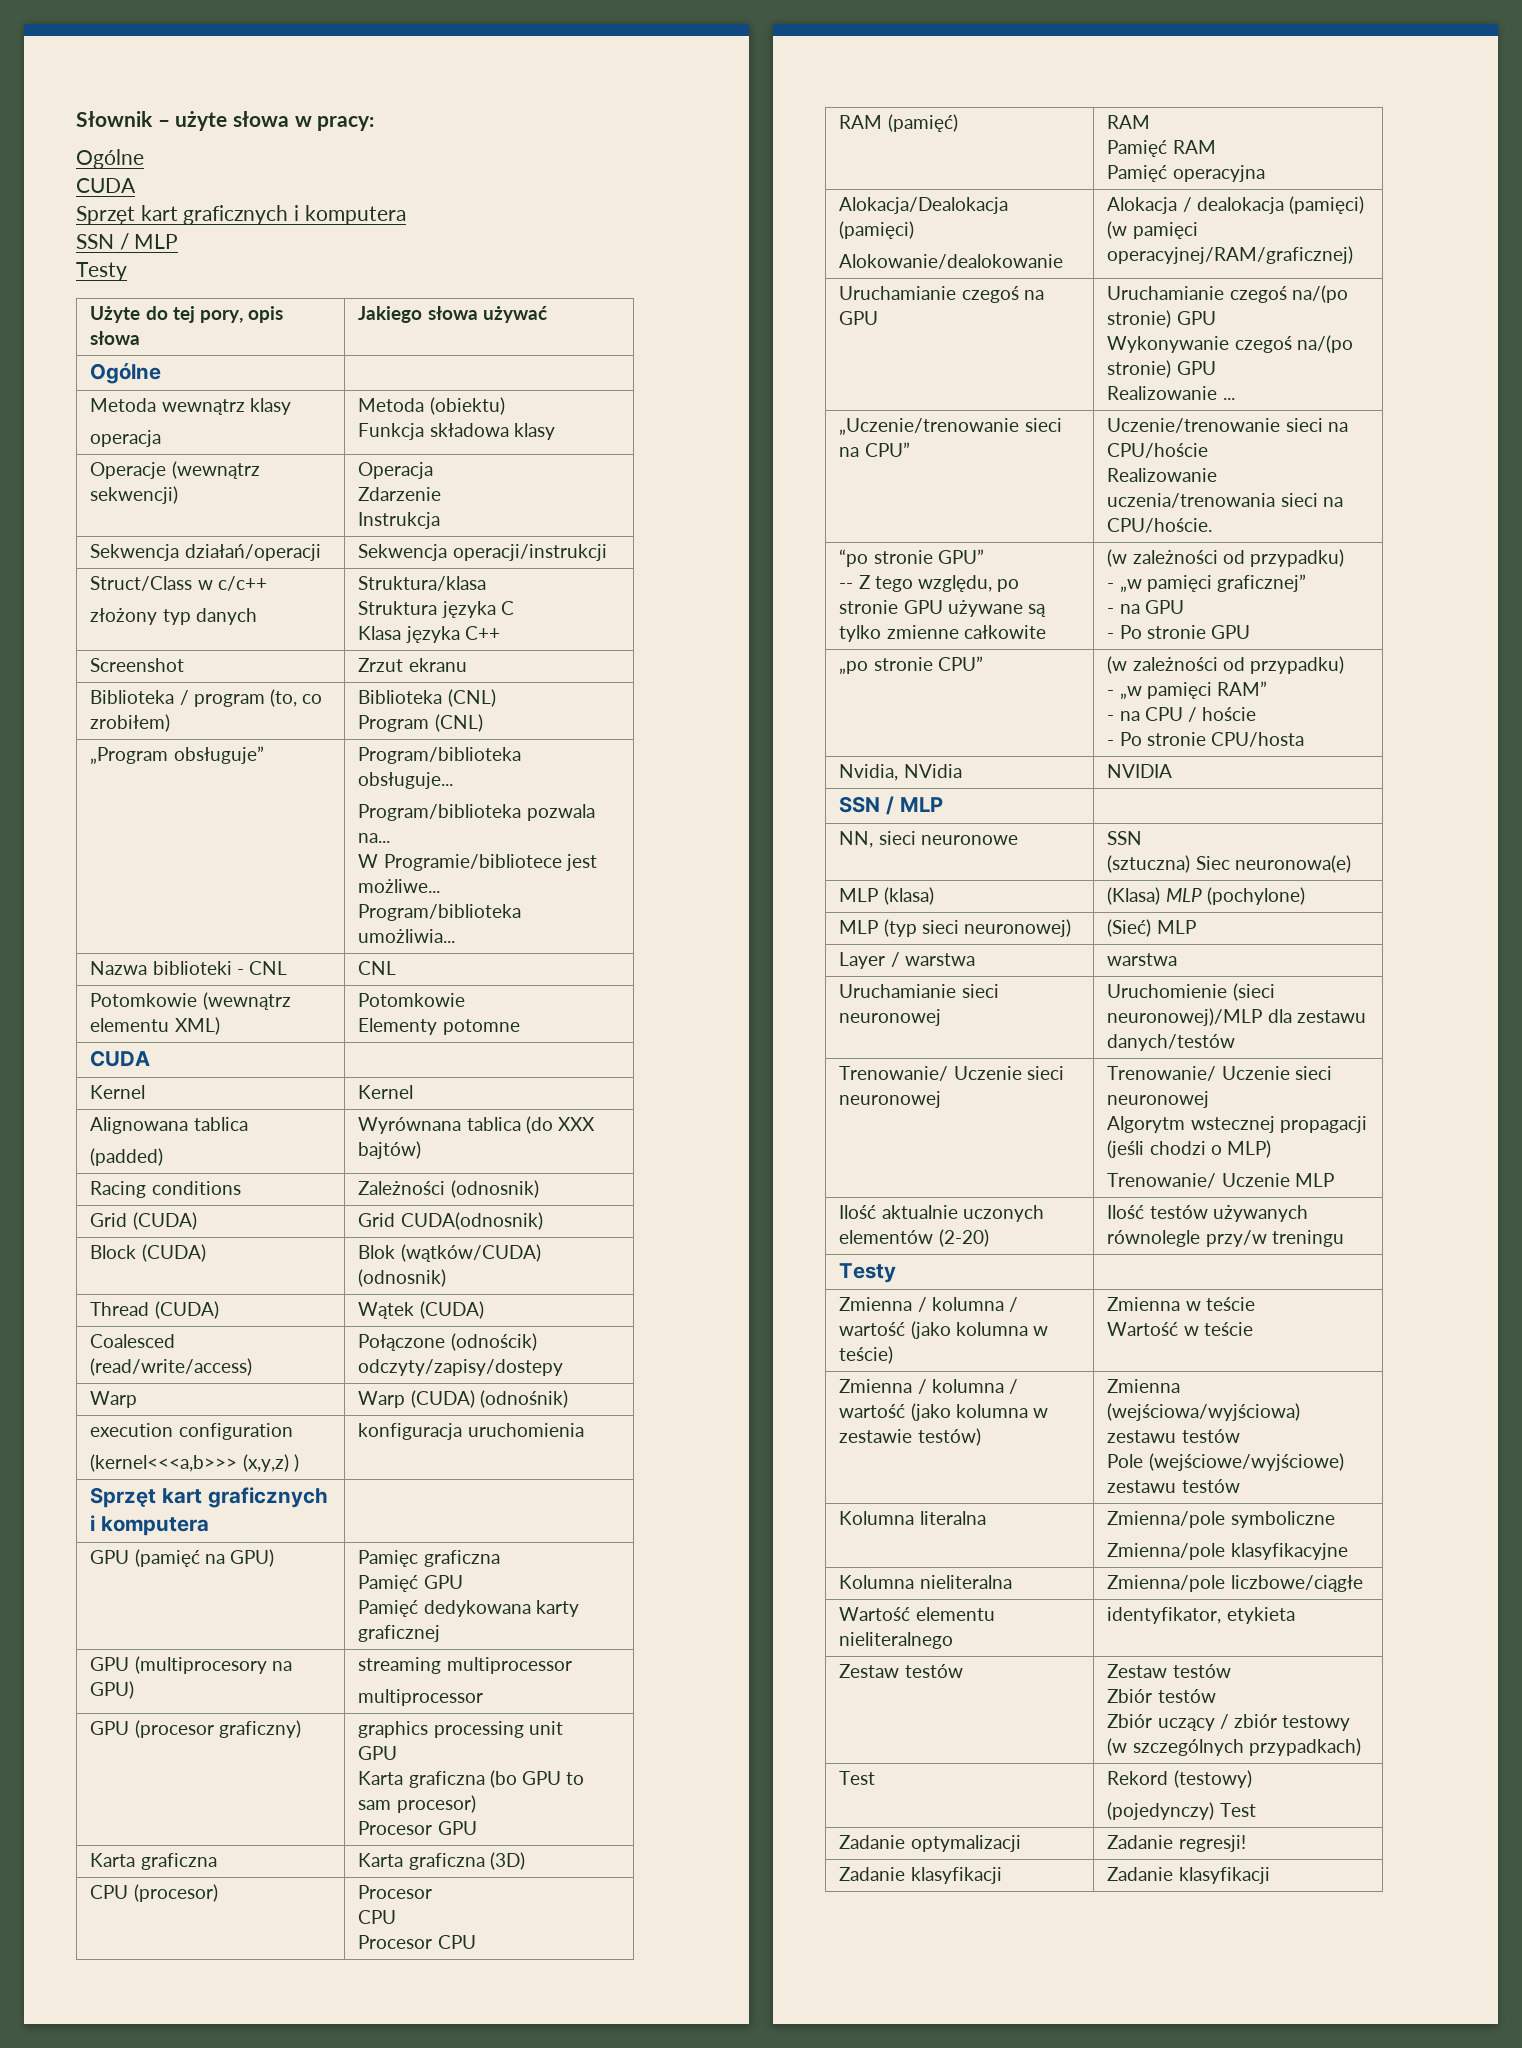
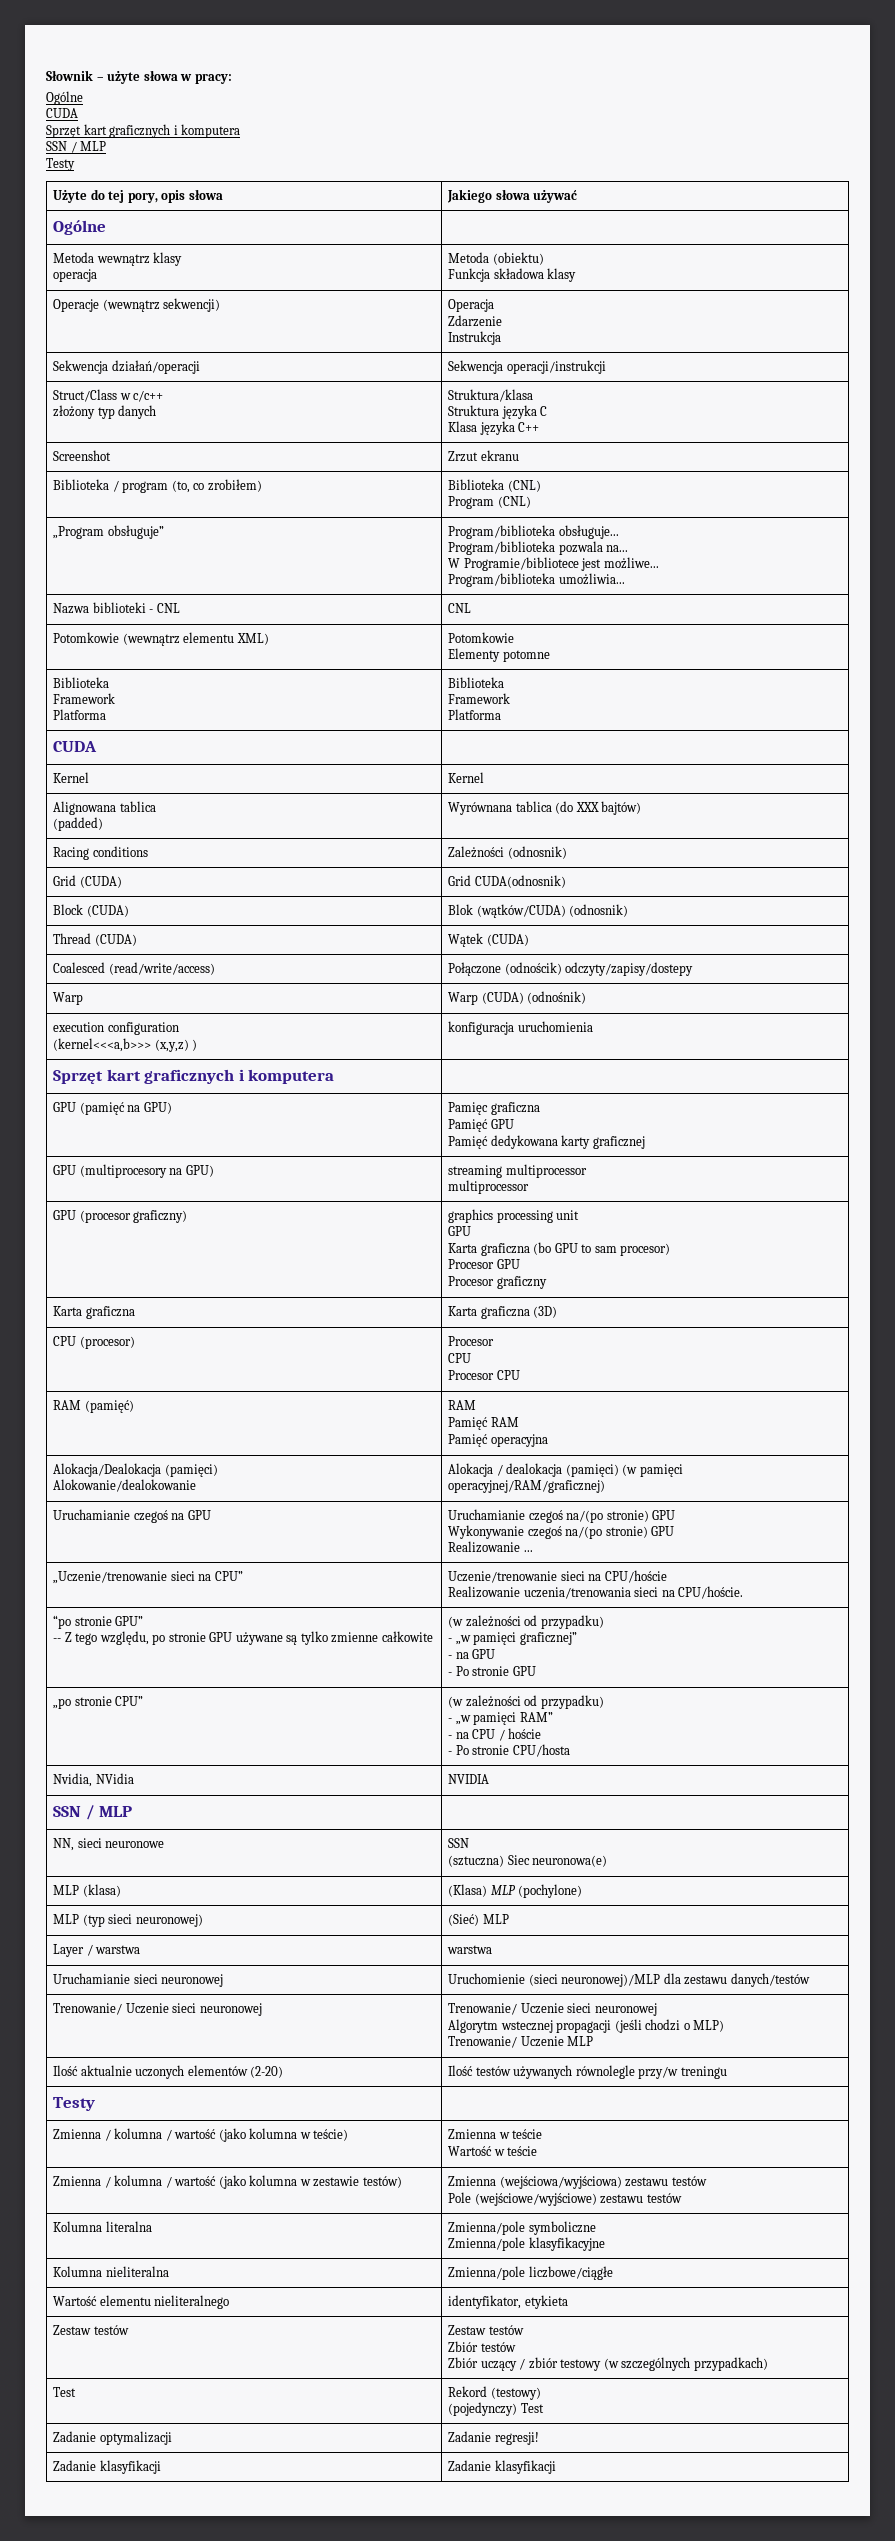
(520, 1027) none -> [53,677,110,688] [53,693,116,704] [53,709,107,720] [448,677,505,688] [448,693,511,704] [448,709,502,720] // Biblioteka // Framework // Platforma | Biblioteka // Framework // Platforma
(477, 1828) none -> [448,1276,547,1289] // Procesor graficzny

